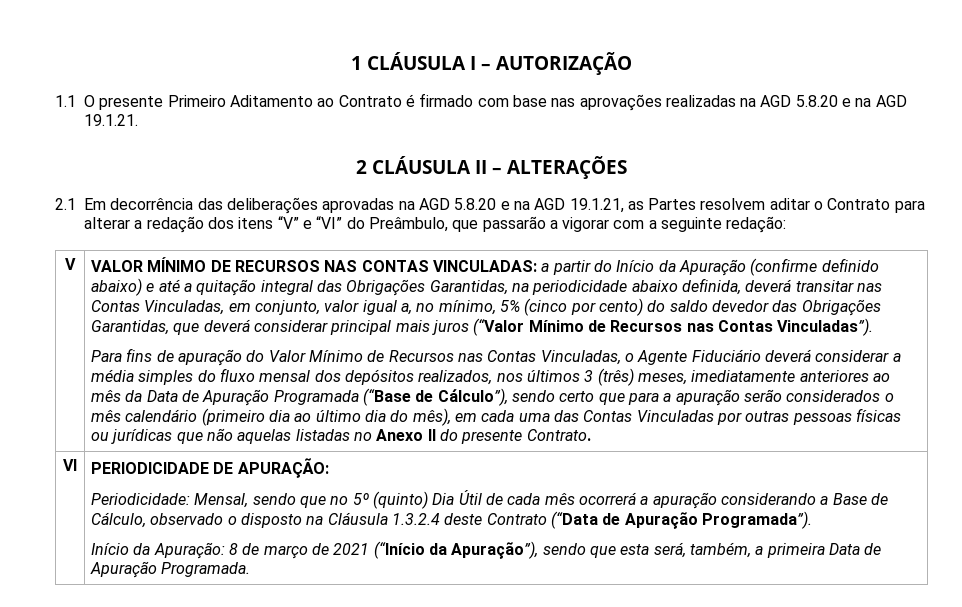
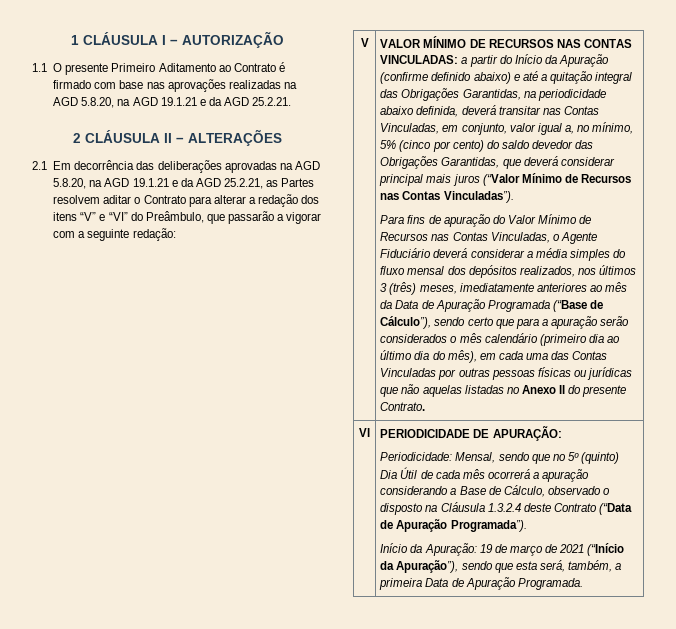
[795,95,907,107] [84,114,138,126] 5.8.20 e na AGD 19.1.21. -> [81,97,292,108] 5.8.20, na AGD 19.1.21 e da AGD 25.2.21.
[454,198,624,213] 5.8.20 e na AGD 19.1.21, -> [53,178,263,189] 5.8.20, na AGD 19.1.21 e da AGD 25.2.21,
[229,543,239,555] 8 -> [479,544,493,553] 19

